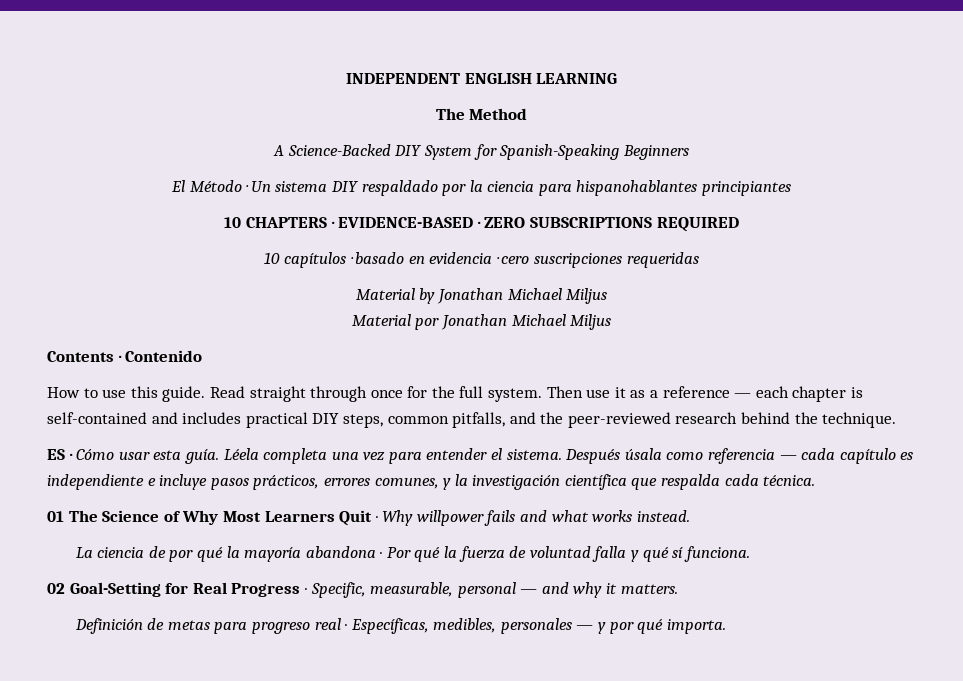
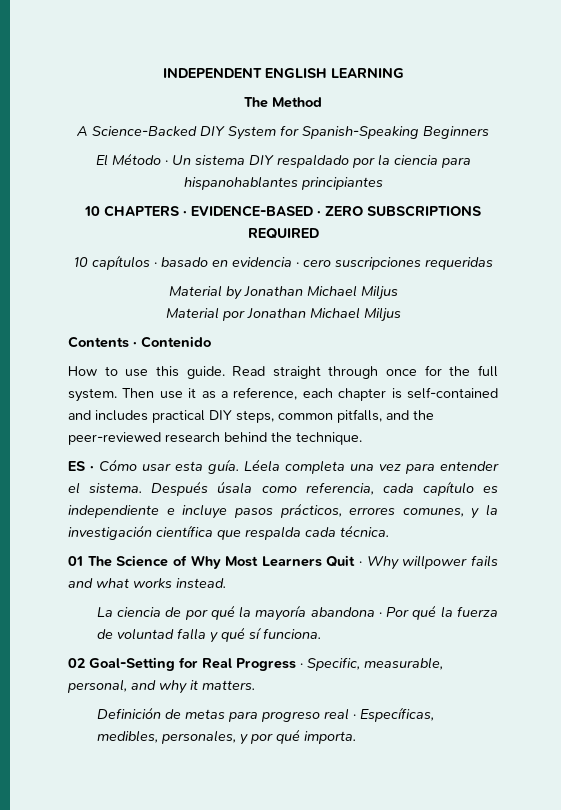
[662,386,752,398] reference — -> [233,387,298,400] reference,
[708,448,797,464] referencia — -> [305,482,374,495] referencia,
[457,582,538,598] personal — -> [67,679,127,693] personal,
[500,618,594,634] personales — -> [160,730,236,744] personales,

